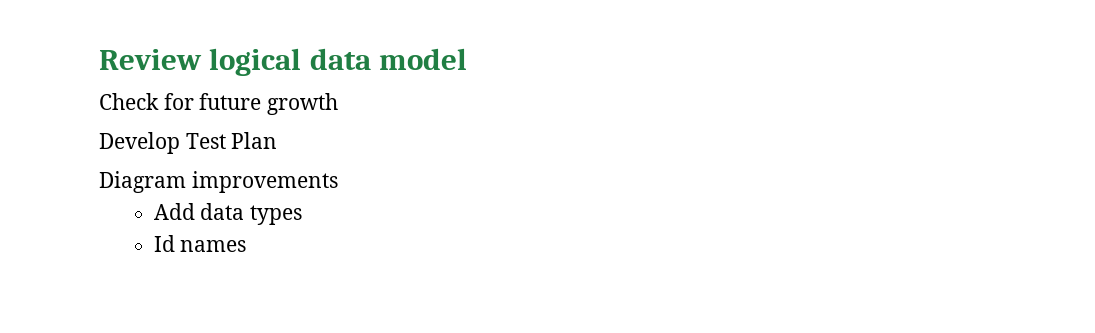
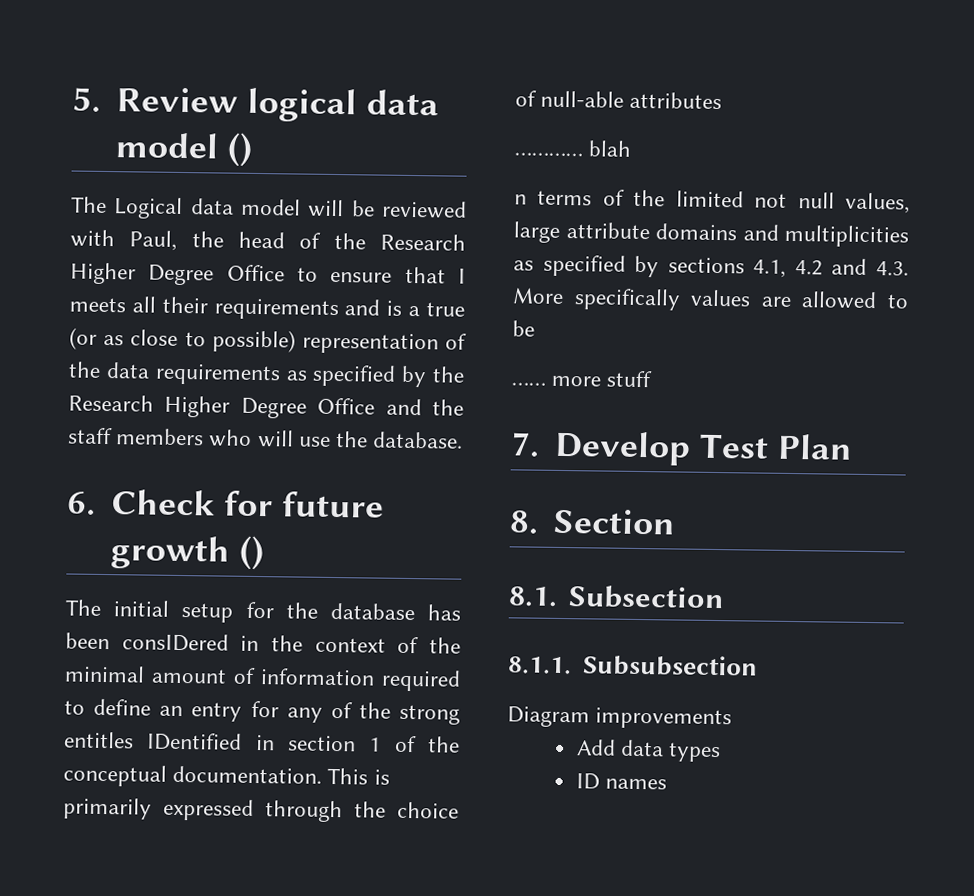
(99, 59) none -> [72,87,101,112] 5.
[99,93,339,115] [99,132,278,154] // Check for future growth // Develop Test Plan -> [226,132,253,167] [71,196,467,220] [70,229,466,251] [70,262,466,286] [69,296,465,321] [69,327,467,355] [68,361,465,388] [68,394,464,419] [68,427,464,449] [67,489,384,518] [110,535,264,571] [65,599,461,623] [65,632,461,654] [64,665,461,692] [64,698,460,725] [64,731,460,753] [63,764,390,787] [63,797,459,823] [515,90,723,110] [514,140,633,157] [514,189,910,214] [513,221,909,248] [513,254,909,278] [512,287,909,311] [512,320,535,337] [511,370,654,388] [510,430,853,466] [509,508,677,535] [508,585,725,610] [508,654,758,677] () // The Logical data model will be reviewed with Paul, the head of the Research Higher Degree Office to ensure that I meets all their requirements and is a true (or as close to possible) representation of the data requirements as specified by the Research Higher Degree Office and the staff members who will use the database. // 6. Check for future growth () // The initial setup for the database has been consIDered in the context of the minimal amount of information required to define an entry for any of the strong entitles IDentified in section 1 of the conceptual documentation. This is primarily expressed through the choice of null-able attributes // ………… blah // n terms of the limited not null values, large attribute domains and multiplicities as specified by sections 4.1, 4.2 and 4.3. More specifically values are allowed to be // …… more stuff // 7. Develop Test Plan // 8. Section // 8.1. Subsection // 8.1.1. Subsubsection
[153,235,175,252] Id -> [575,773,600,790] ID

